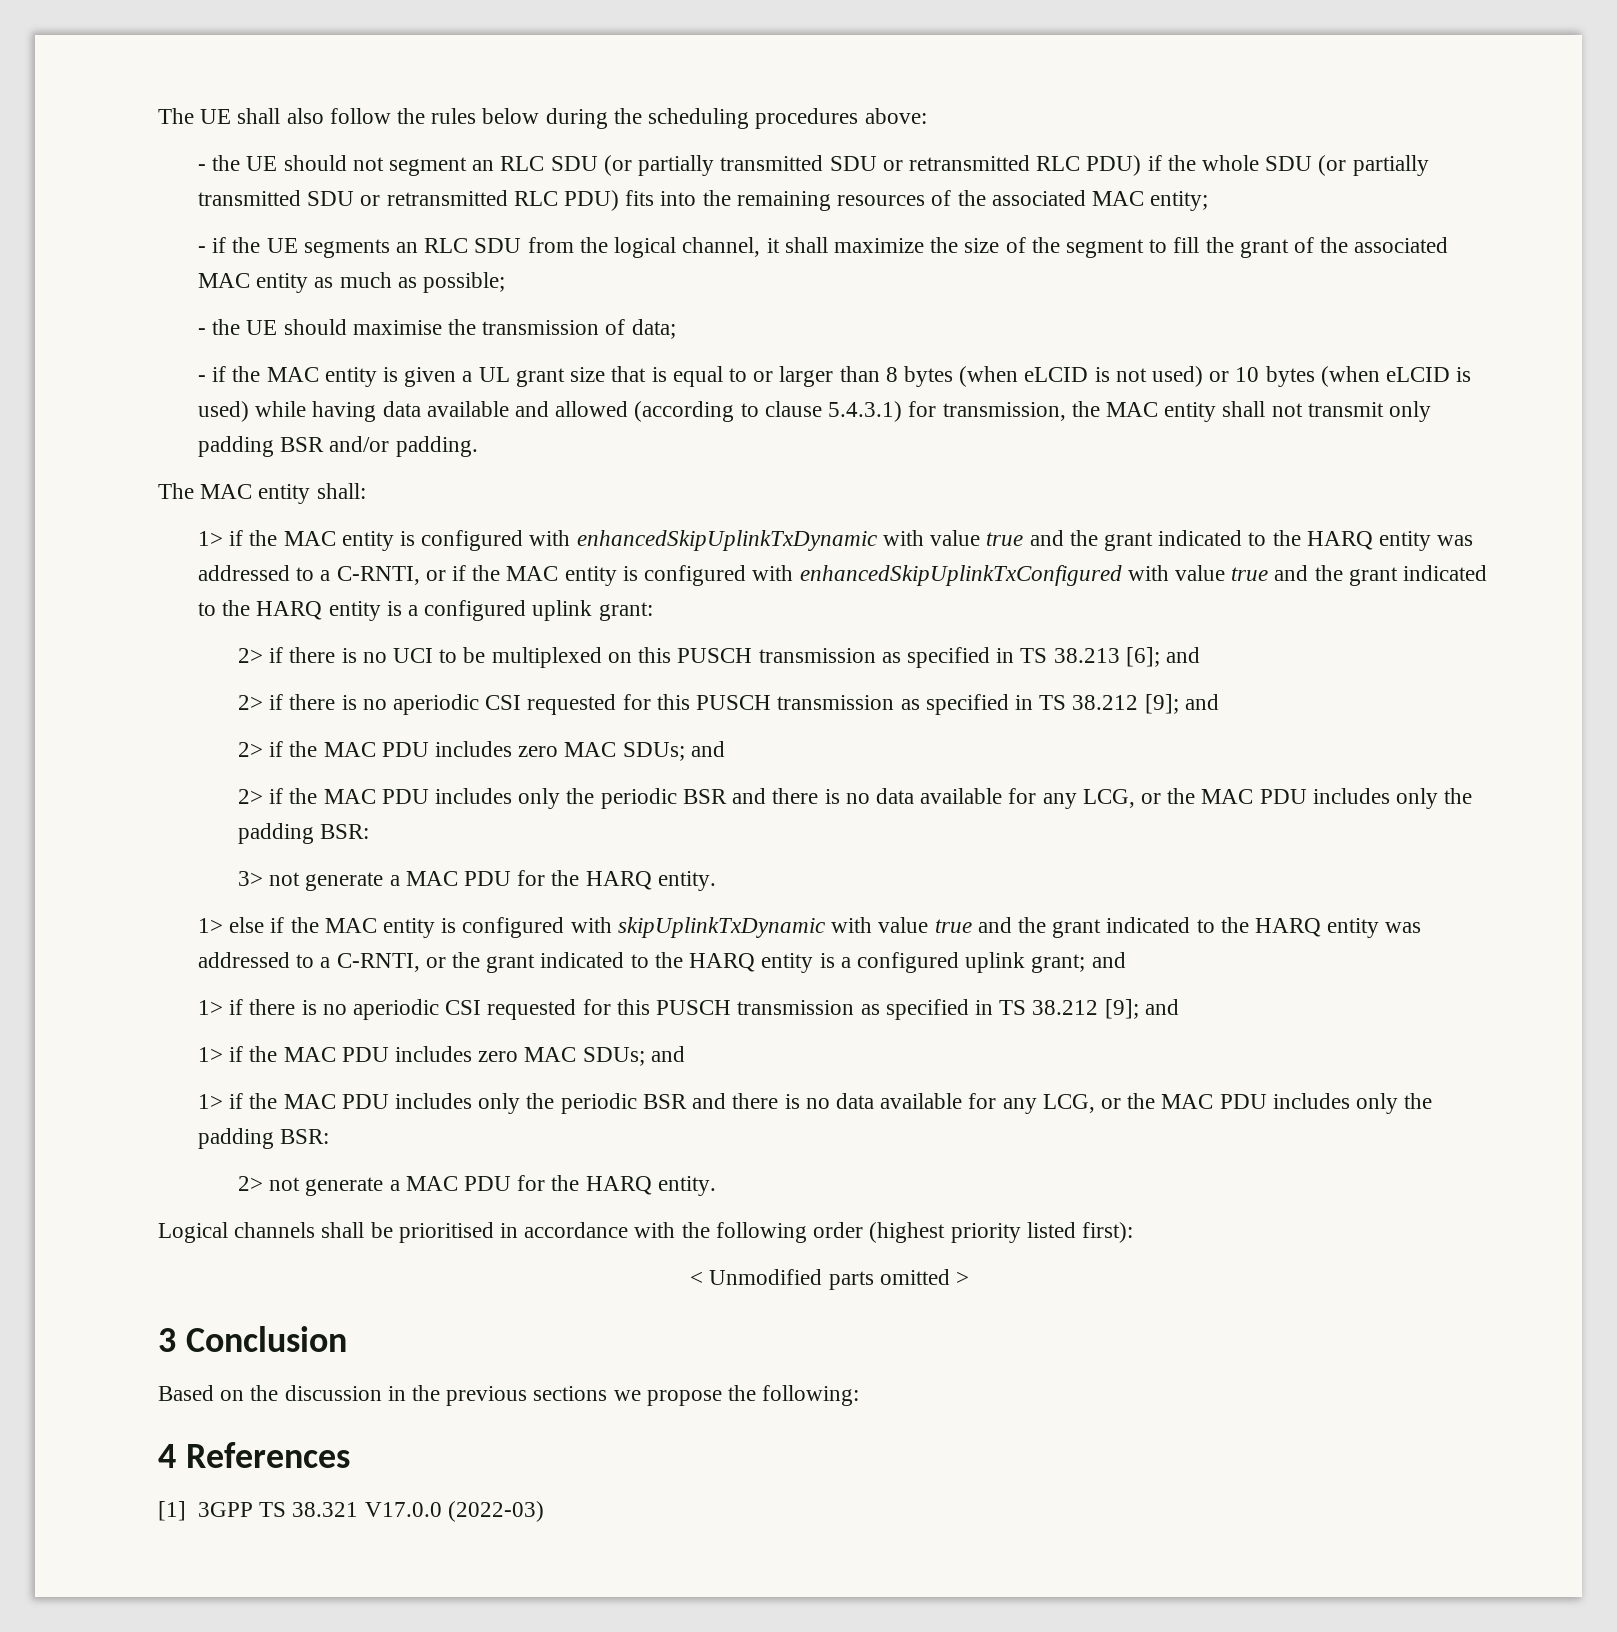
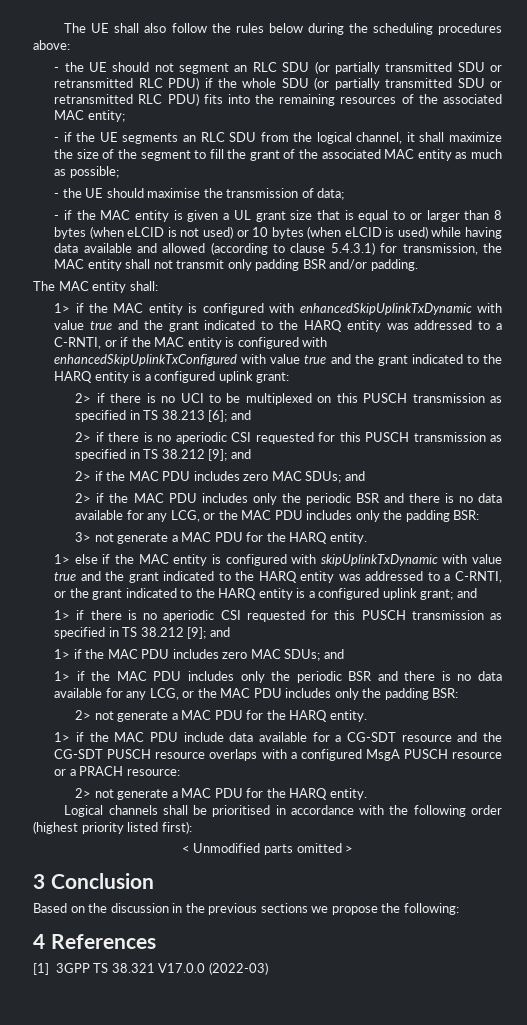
(716, 1186) none -> [54,732,502,742] [54,749,503,761] [54,766,180,776] [75,788,367,800] // 1> if the MAC PDU include data available for a CG-SDT resource and the CG-SDT PUSCH resource overlaps with a configured MsgA PUSCH resource or a PRACH resource: // 2> not generate a MAC PDU for the HARQ entity.

